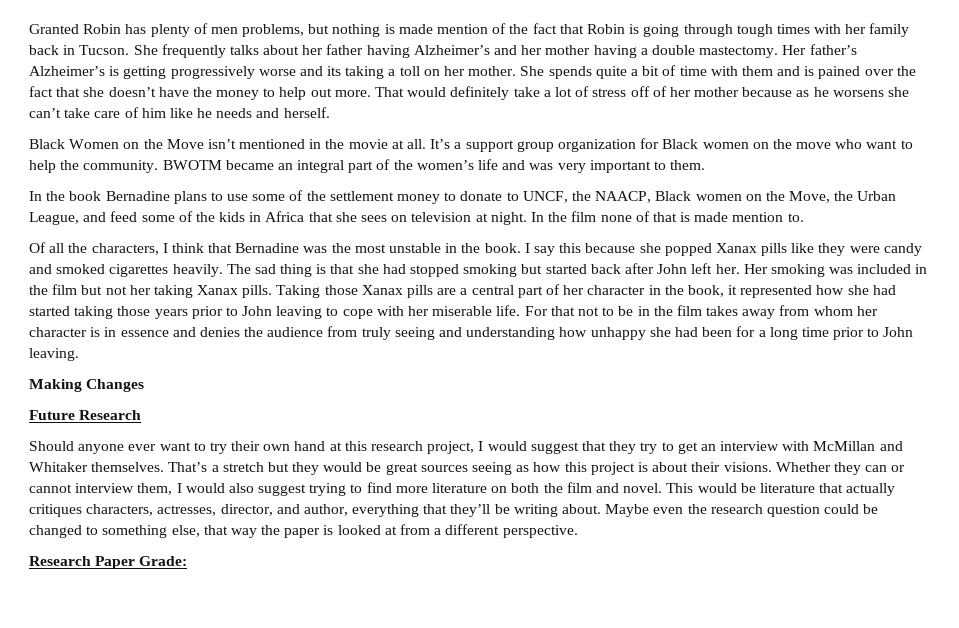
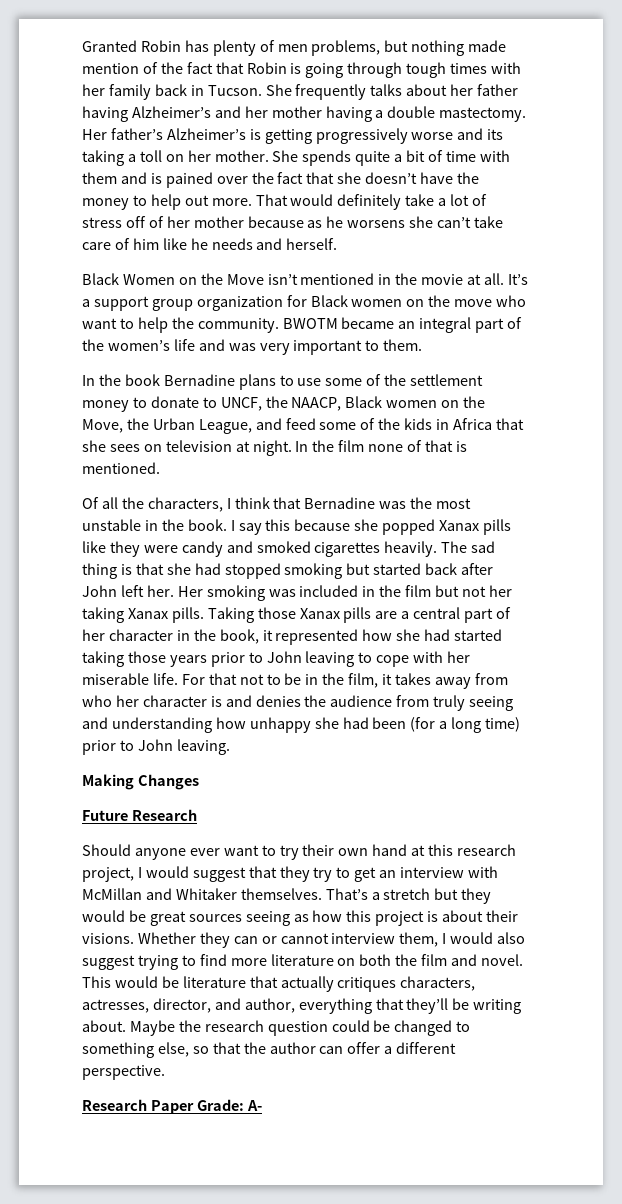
[384,24,395,34] is -> (465, 48) none
[694,212,804,222] made mention to. -> [82,462,160,474] mentioned.
[676,305,702,316] film -> [348,673,393,688] film, it
[813,306,853,316] whom -> [82,695,112,707] who
[104,327,169,337] in essence -> (222, 701) none
[736,326,756,337] for -> [410,717,436,732] (for
[801,327,829,337] time -> [485,717,521,732] time)
[653,507,684,514] even -> (175, 1028) none
[203,524,431,538] that way the paper is looked at from -> [192,1042,381,1054] so that the author can offer
(188, 561) none -> [246,1100,262,1111] A-

